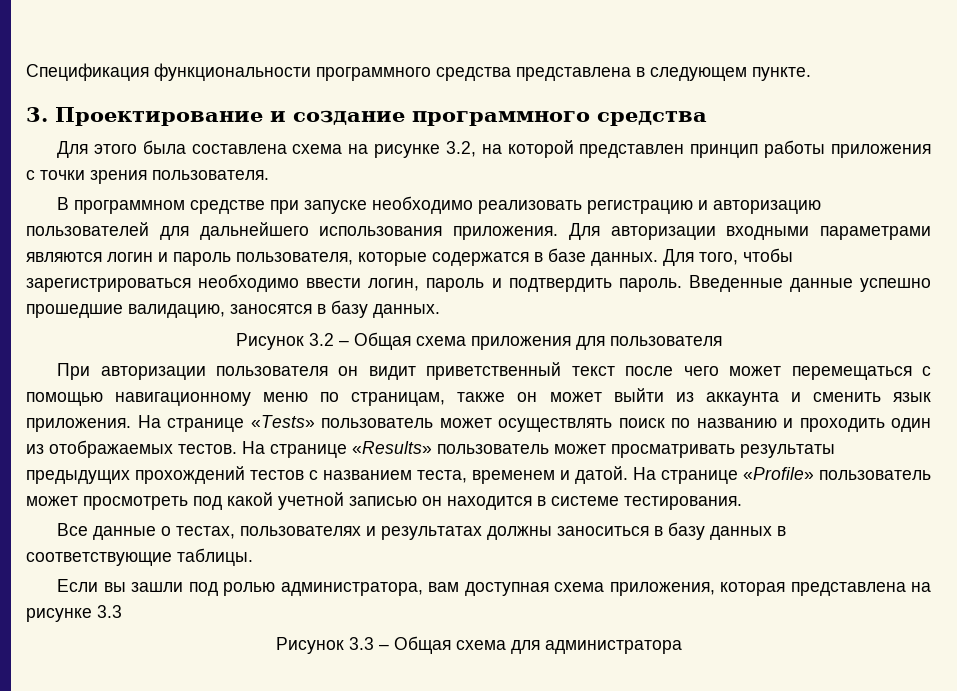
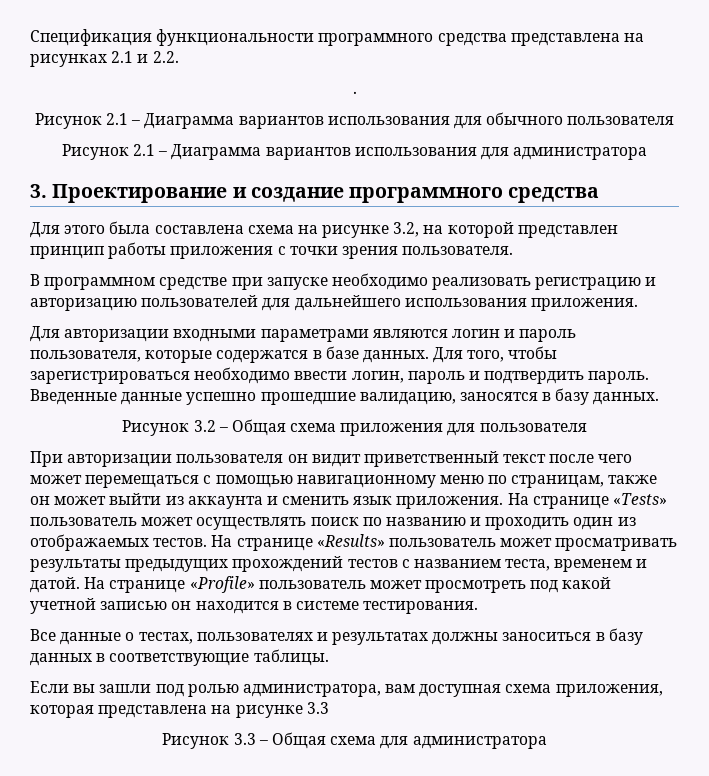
[636,67,811,81] в следующем пункте. -> [623,33,644,42] [30,51,179,67] [352,91,357,94] [34,112,675,129] [61,144,648,160] на рисунках 2.1 и 2.2. // . // Рисунок 2.1 – Диаграмма вариантов использования для обычного пользователя // Рисунок 2.1 – Диаграмма вариантов использования для администратора
(558, 233) none -> (638, 304) //

